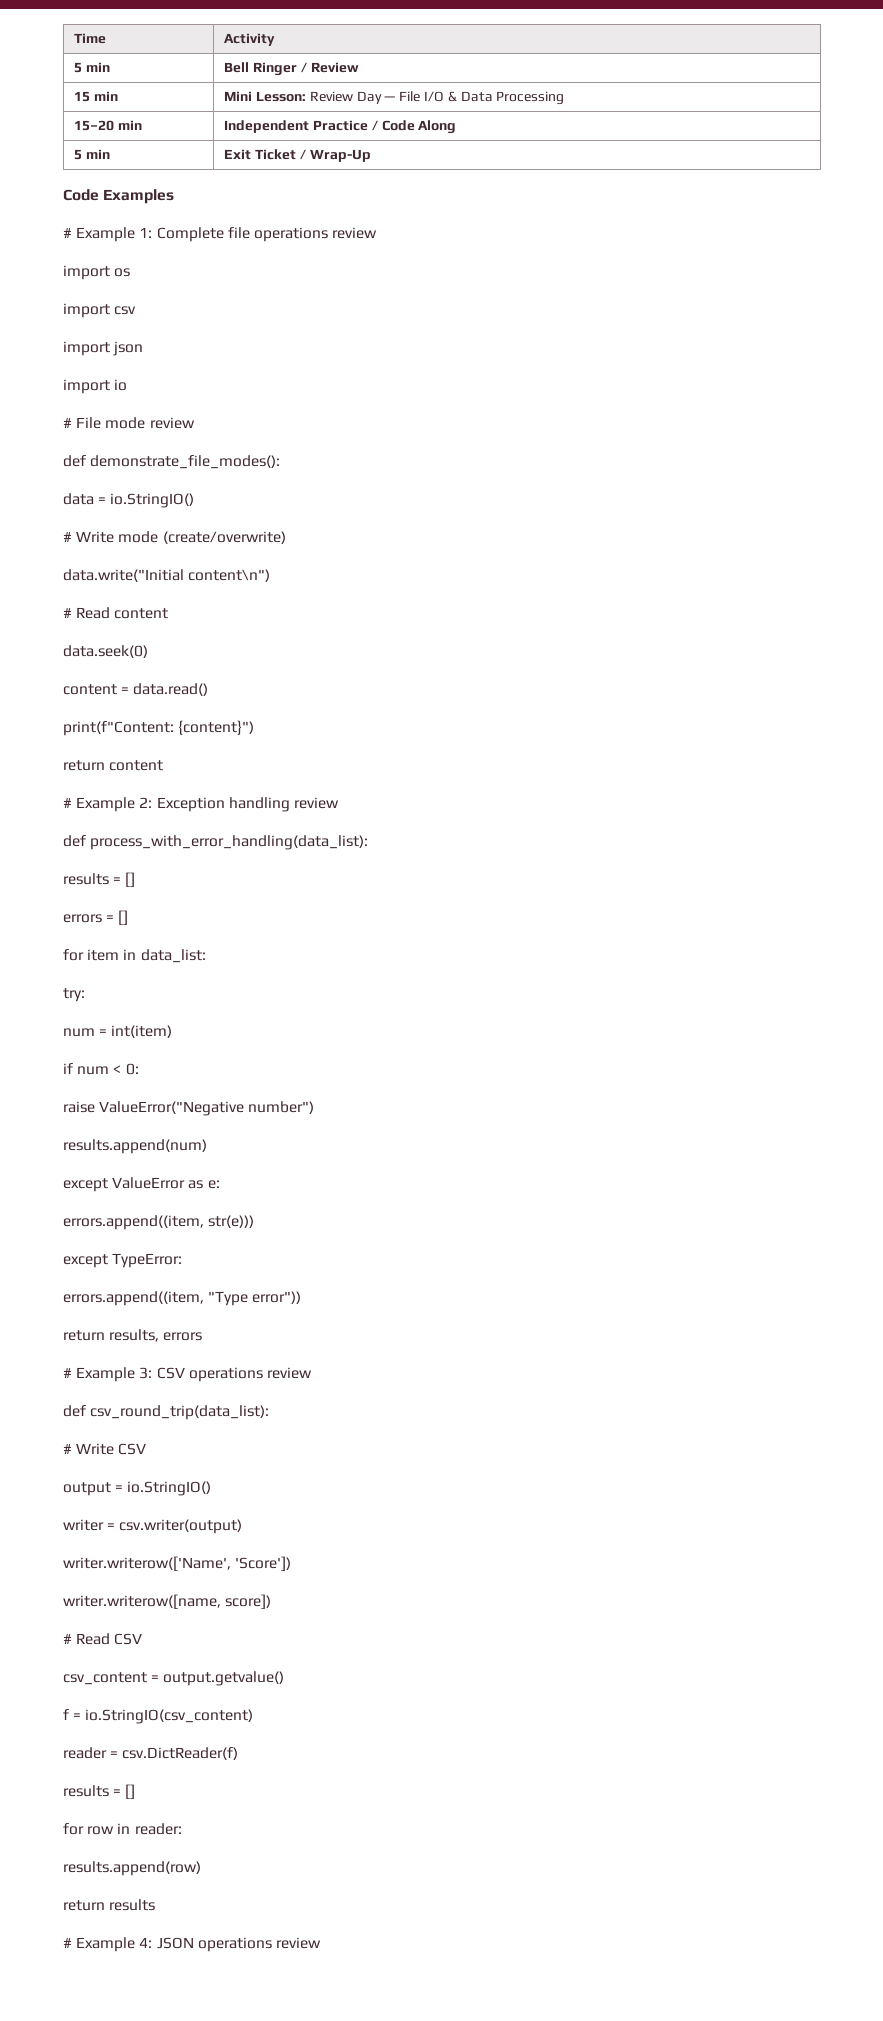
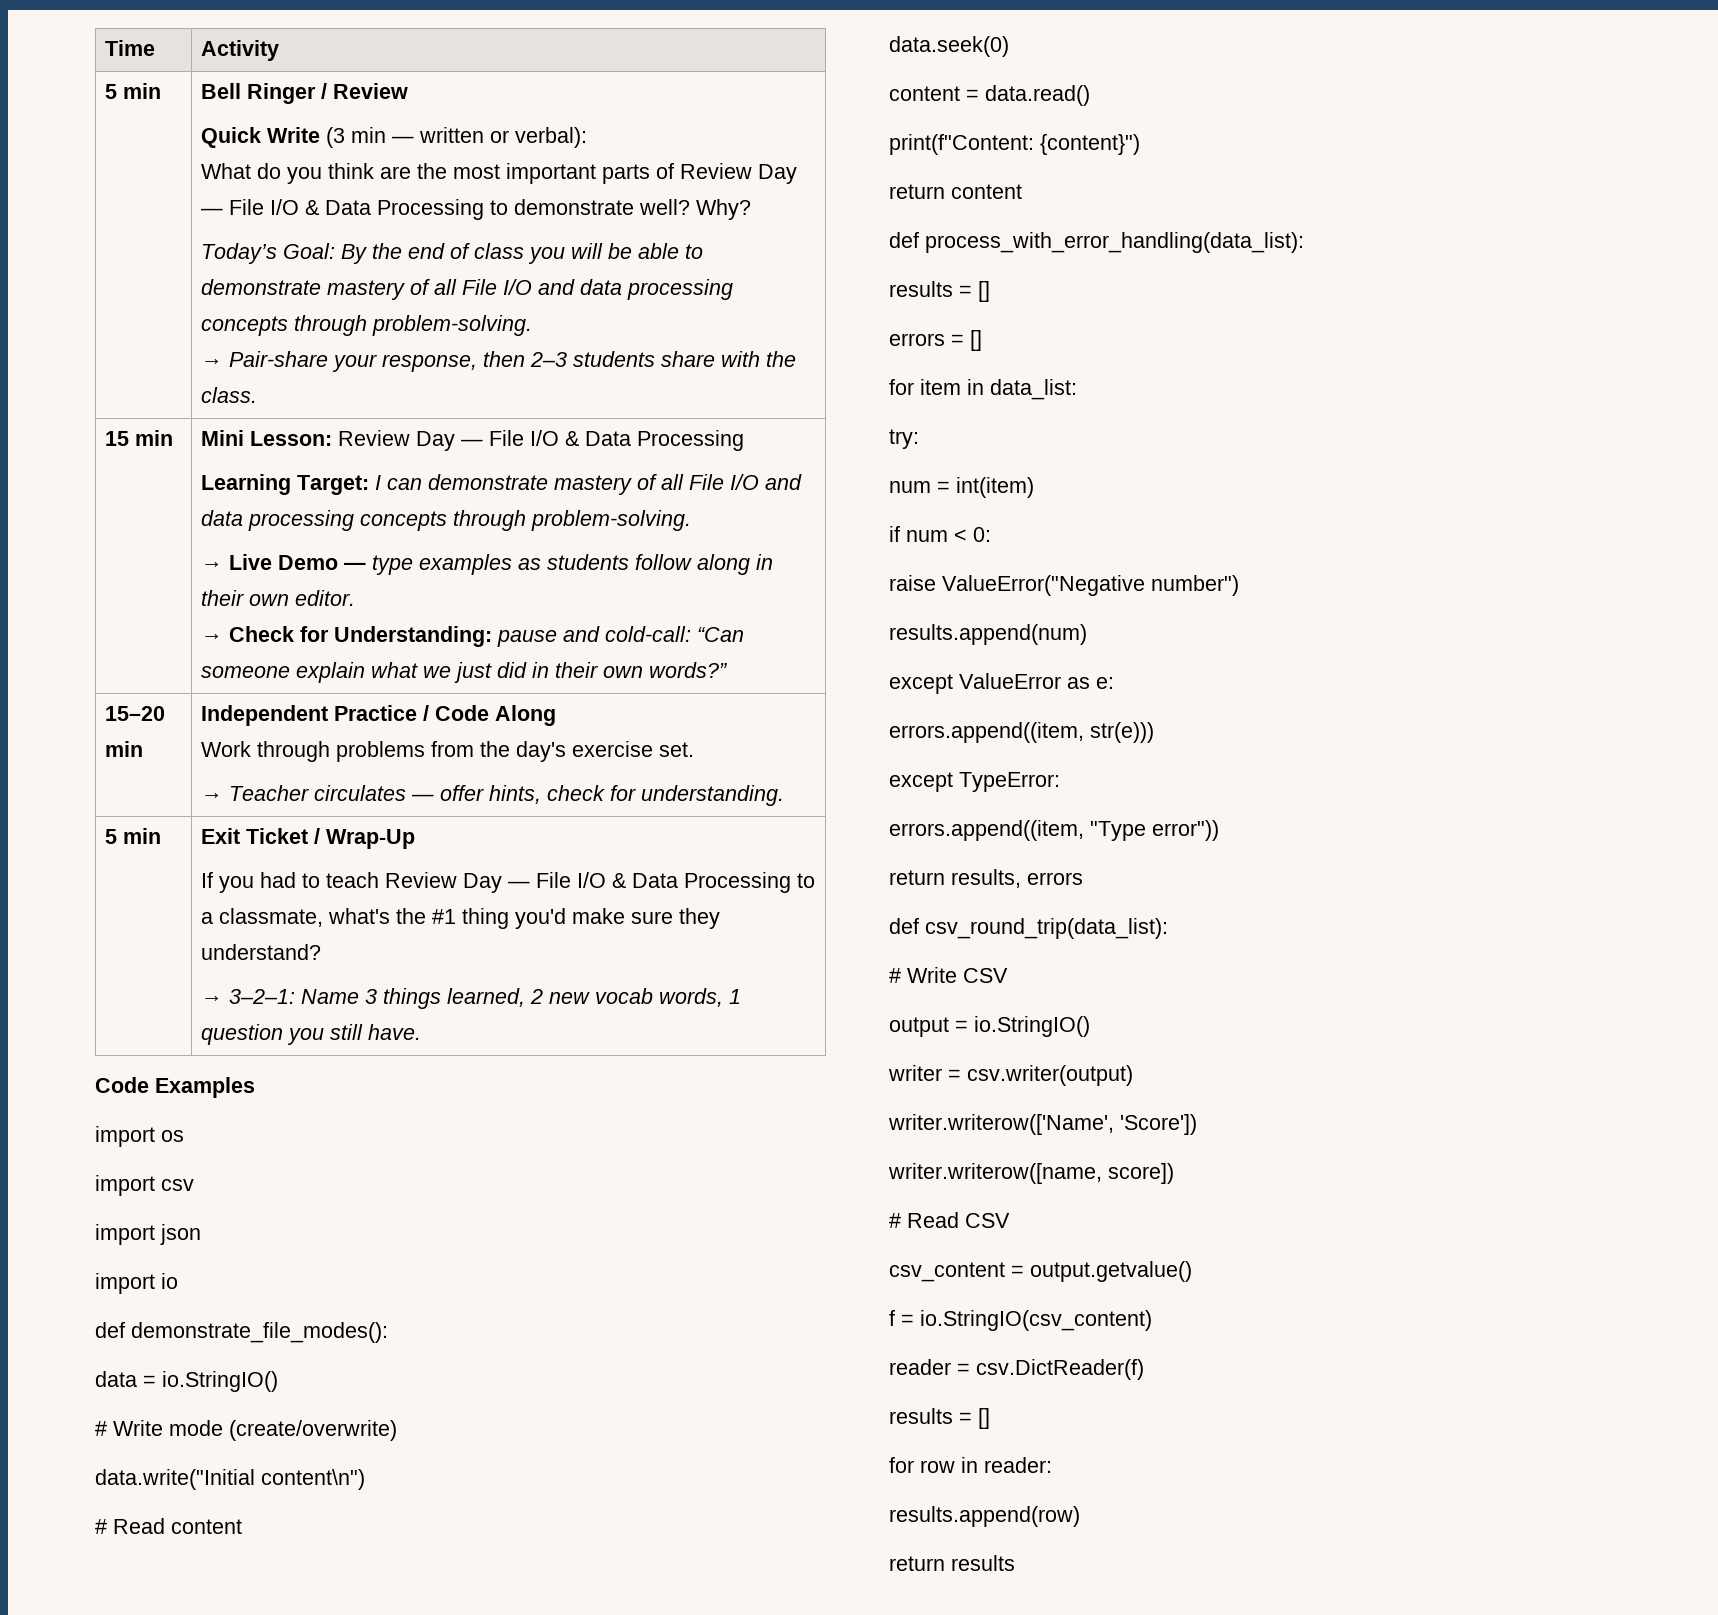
(359, 67) none -> [201,127,588,148] [201,163,798,184] [201,199,752,220] [201,243,704,264] [201,279,734,300] [201,315,533,336] [201,351,797,372] [201,387,258,403] // Quick Write (3 min — written or verbal): // What do you think are the most important parts of Review Day — File I/O & Data Processing to demonstrate well? Why? // Today’s Goal: By the end of class you will be able to demonstrate mastery of all File I/O and data processing concepts through problem-solving. // → Pair-share your response, then 2–3 students share with the class.
(565, 98) none -> [201,474,803,495] [201,510,692,531] [201,554,774,575] [201,590,356,606] [201,626,745,647] [201,662,728,683] // Learning Target: I can demonstrate mastery of all File I/O and data processing concepts through problem-solving. // → Live Demo — type examples as students follow along in their own editor. // → Check for Understanding: pause and cold-call: “Can someone explain what we just did in their own words?”
(457, 127) none -> [201,741,695,762] [201,785,785,806] // Work through problems from the day's exercise set. // → Teacher circulates — offer hints, check for understanding.
[63,189,175,204] [63,227,378,242] // Code Examples // # Example 1: Complete file operations review -> [201,872,816,893] [201,908,721,929] [201,944,322,960] [201,988,742,1009] [201,1024,422,1045] [95,1077,255,1098] // If you had to teach Review Day — File I/O & Data Processing to a classmate, what's the #1 thing you'd make sure they understand? // → 3–2–1: Name 3 things learned, 2 new vocab words, 1 question you still have. // Code Examples
[63,417,195,429] // # File mode review -> (178, 1281) none
[63,797,339,812] // # Example 2: Exception handling review -> (1022, 191) none
[63,1367,312,1382] // # Example 3: CSV operations review -> (1083, 878) none
[63,1937,321,1952] // # Example 4: JSON operations review -> (1015, 1563) none

